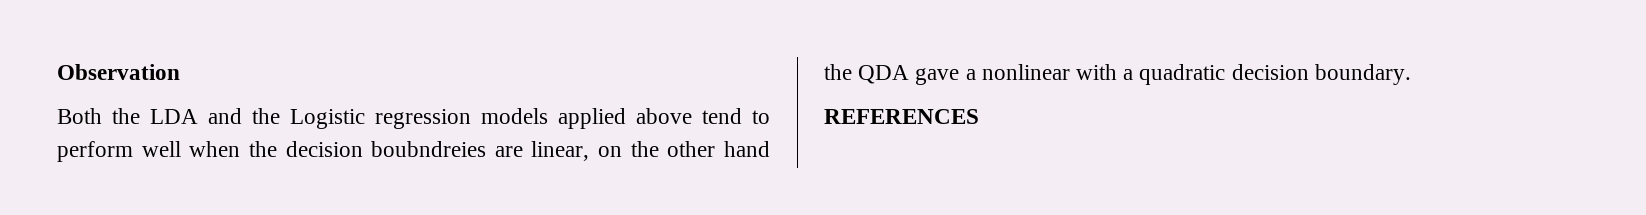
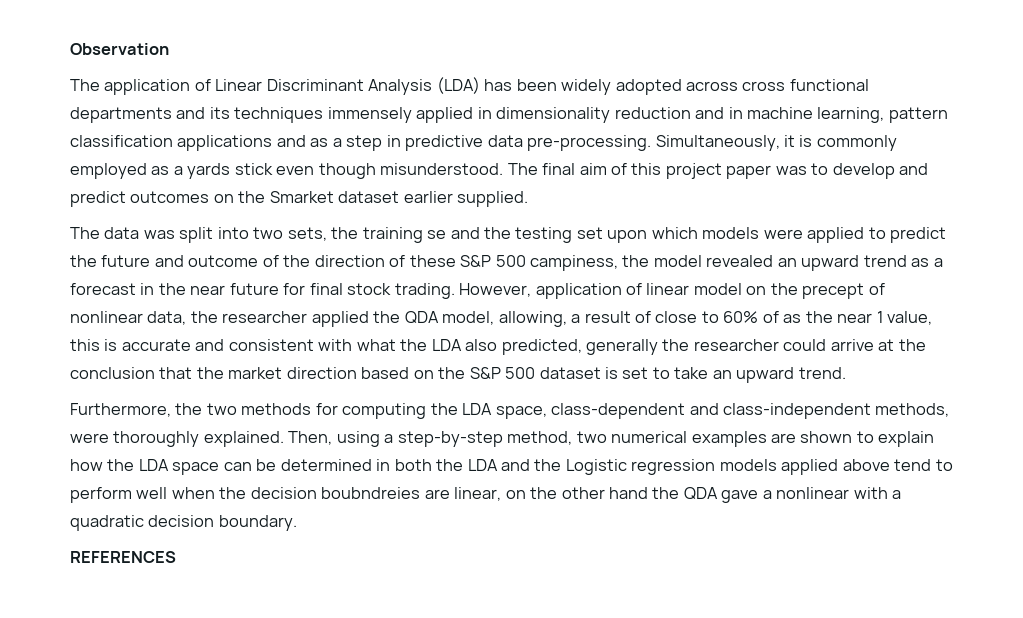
[57,108,102,124] Both -> [70,77,869,95] [70,107,948,123] [70,135,897,151] [70,163,929,179] [70,191,529,207] [70,227,947,243] [70,255,943,271] [70,283,885,299] [70,311,933,327] [70,339,926,355] [70,367,846,383] [70,403,950,419] [70,431,935,447] [70,459,432,475] The application of Linear Discriminant Analysis (LDA) has been widely adopted across cross functional departments and its techniques immensely applied in dimensionality reduction and in machine learning, pattern classification applications and as a step in predictive data pre-processing. Simultaneously, it is commonly employed as a yards stick even though misunderstood. The final aim of this project paper was to develop and predict outcomes on the Smarket dataset earlier supplied. // The data was split into two sets, the training se and the testing set upon which models were applied to predict the future and outcome of the direction of these S&P 500 campiness, the model revealed an upward trend as a forecast in the near future for final stock trading. However, application of linear model on the precept of nonlinear data, the researcher applied the QDA model, allowing, a result of close to 60% of as the near 1 value, this is accurate and consistent with what the LDA also predicted, generally the researcher could arrive at the conclusion that the market direction based on the S&P 500 dataset is set to take an upward trend. // Furthermore, the two methods for computing the LDA space, class-dependent and class-independent methods, were thoroughly explained. Then, using a step-by-step method, two numerical examples are shown to explain how the LDA space can be determined in both

